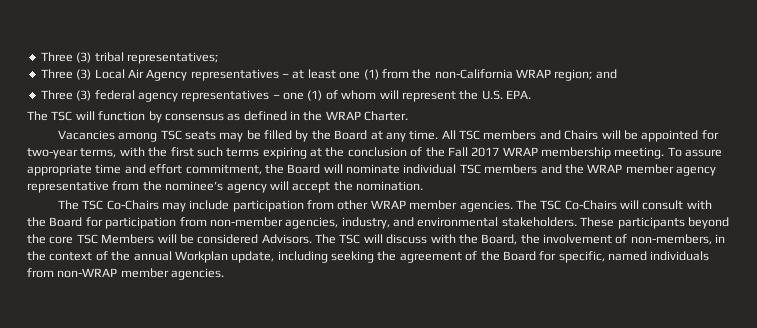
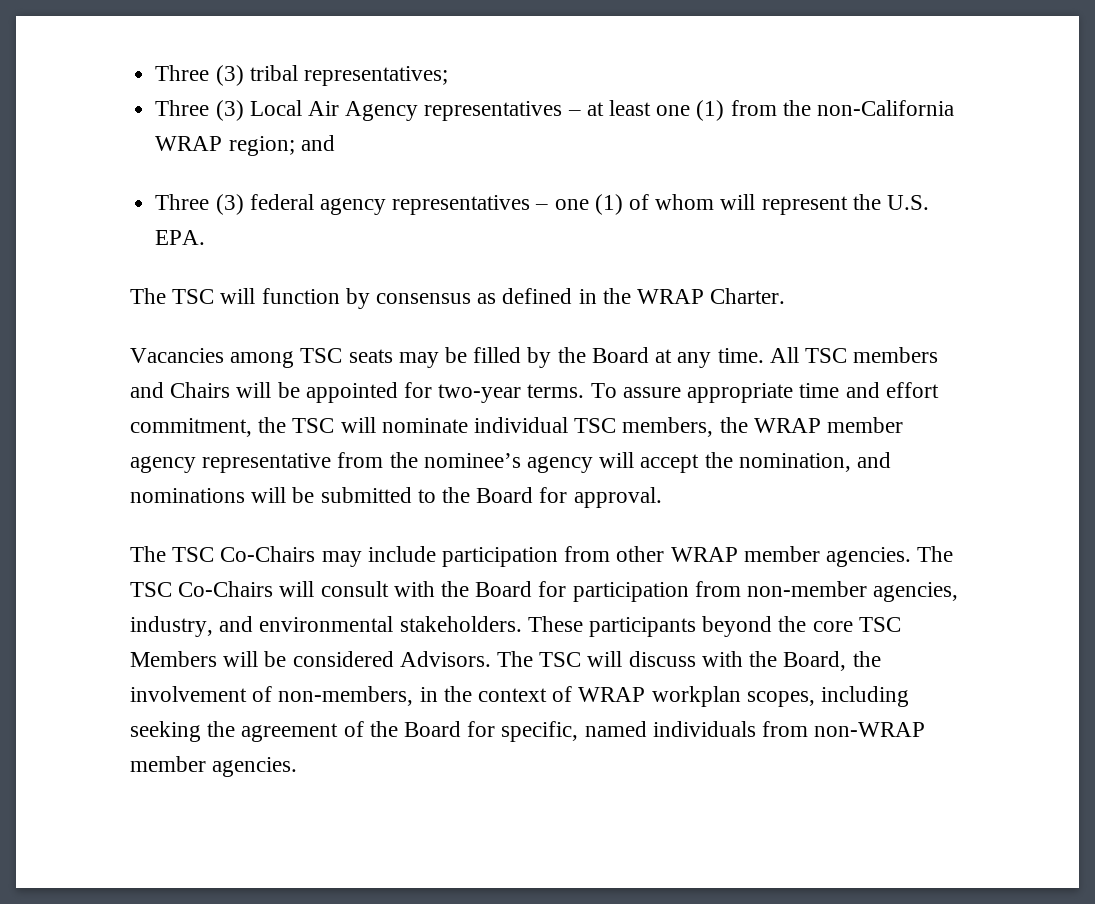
[80,147,665,159] terms, with the first such terms expiring at the conclusion of the Fall 2017 WRAP membership meeting. -> [527,384,585,398] terms.
[287,164,321,174] Board -> [292,418,335,433] TSC
[484,164,562,174] members and -> [622,417,714,437] members,
[356,181,423,191] nomination. -> [738,452,892,472] [130,487,662,508] nomination, and nominations will be submitted to the Board for approval.
[111,251,275,263] the annual Workplan update, -> [578,686,815,707] WRAP workplan scopes,

